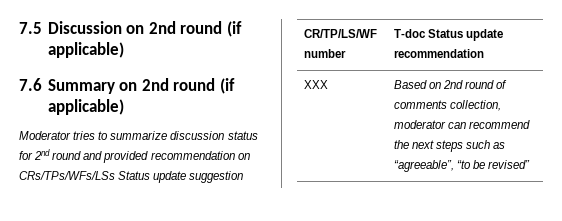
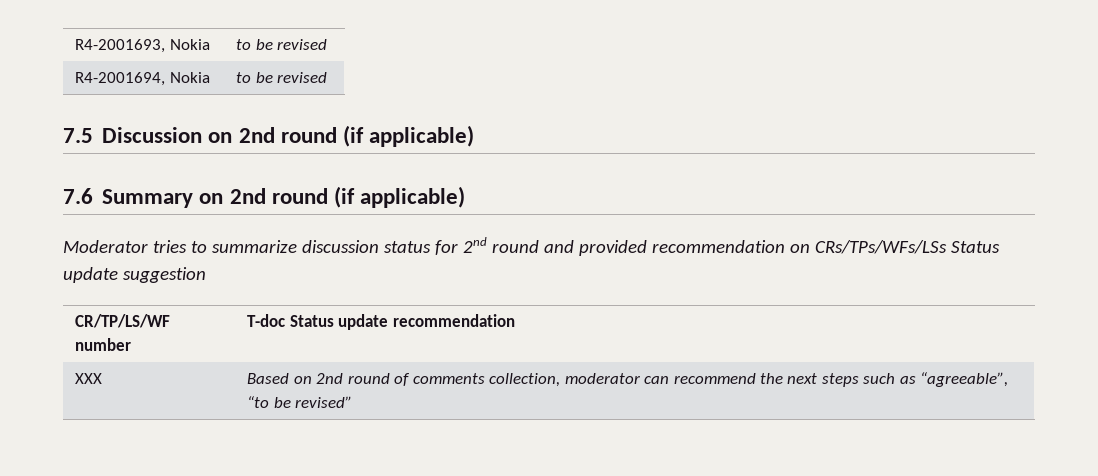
(19, 28) none -> [75,39,210,53] [236,39,328,50] [75,72,210,86] [236,72,328,83] R4-2001693, Nokia | to be revised // R4-2001694, Nokia | to be revised //

